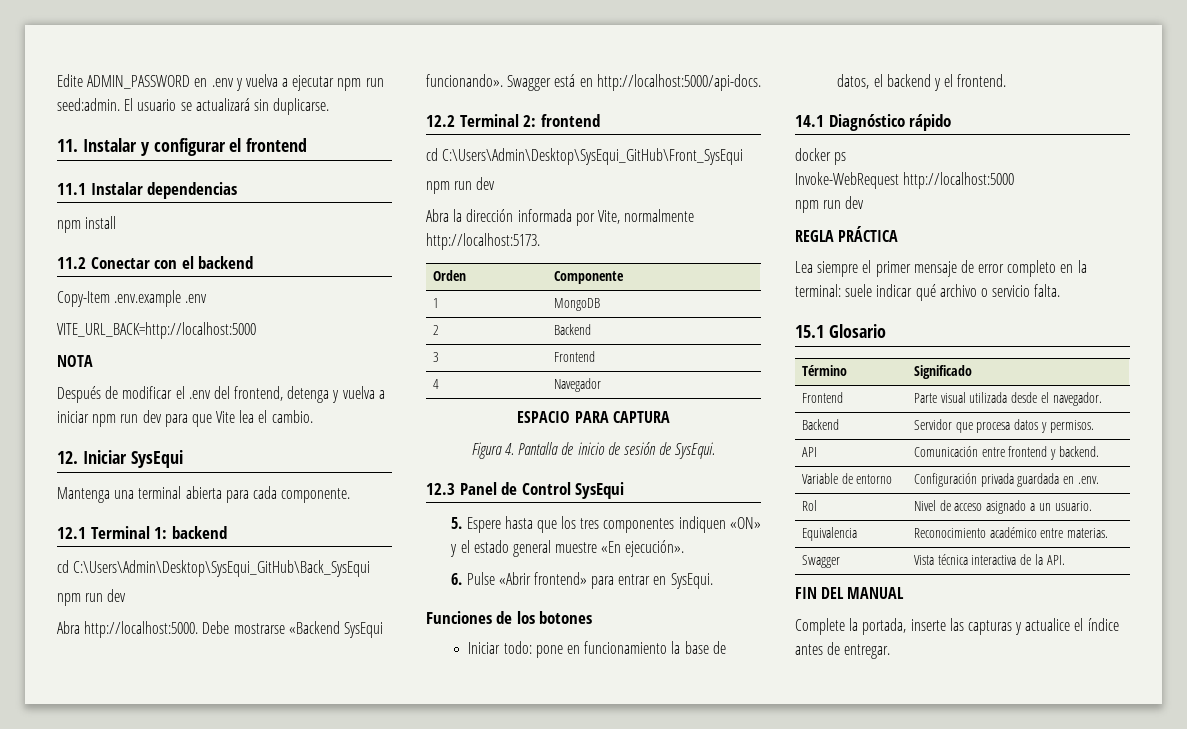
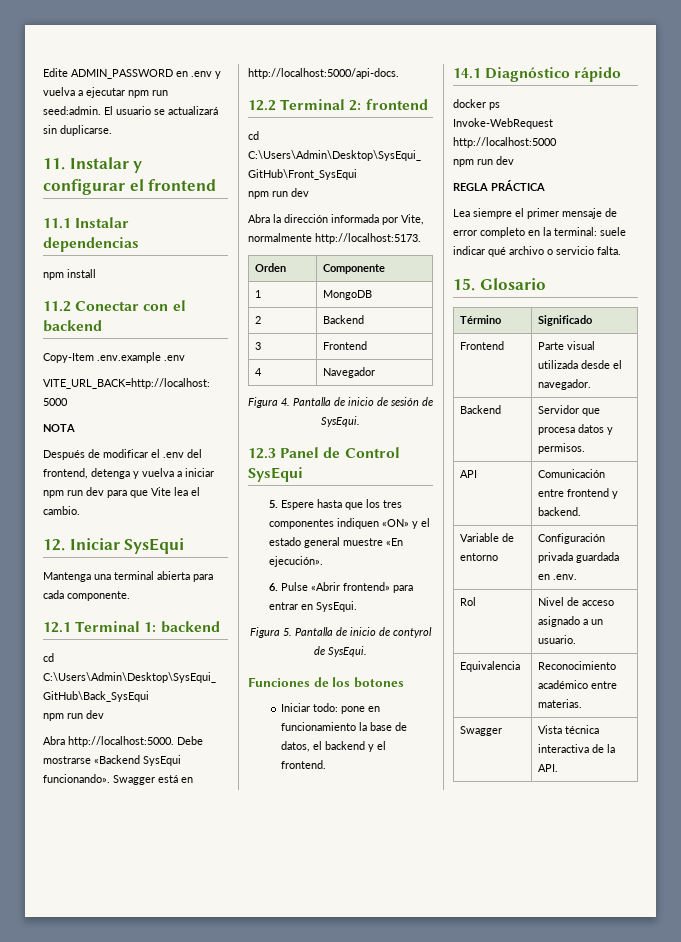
[517,411,670,423] // ESPACIO PARA CAPTURA -> (375, 372) none
(713, 581) none -> [250,627,432,638] [314,646,367,657] // Figura 5. Pantalla de inicio de contyrol de SysEqui.
[795,325,824,338] 15.1 -> [453,278,475,291] 15.
[795,587,905,599] [795,618,1119,635] [795,642,891,659] // FIN DEL MANUAL // Complete la portada, inserte las capturas y actualice el índice antes de entregar. -> (558, 768) none

